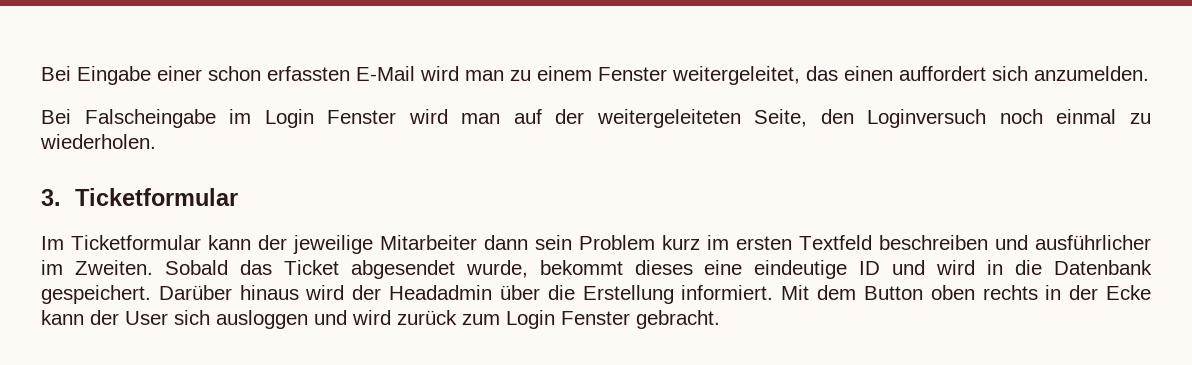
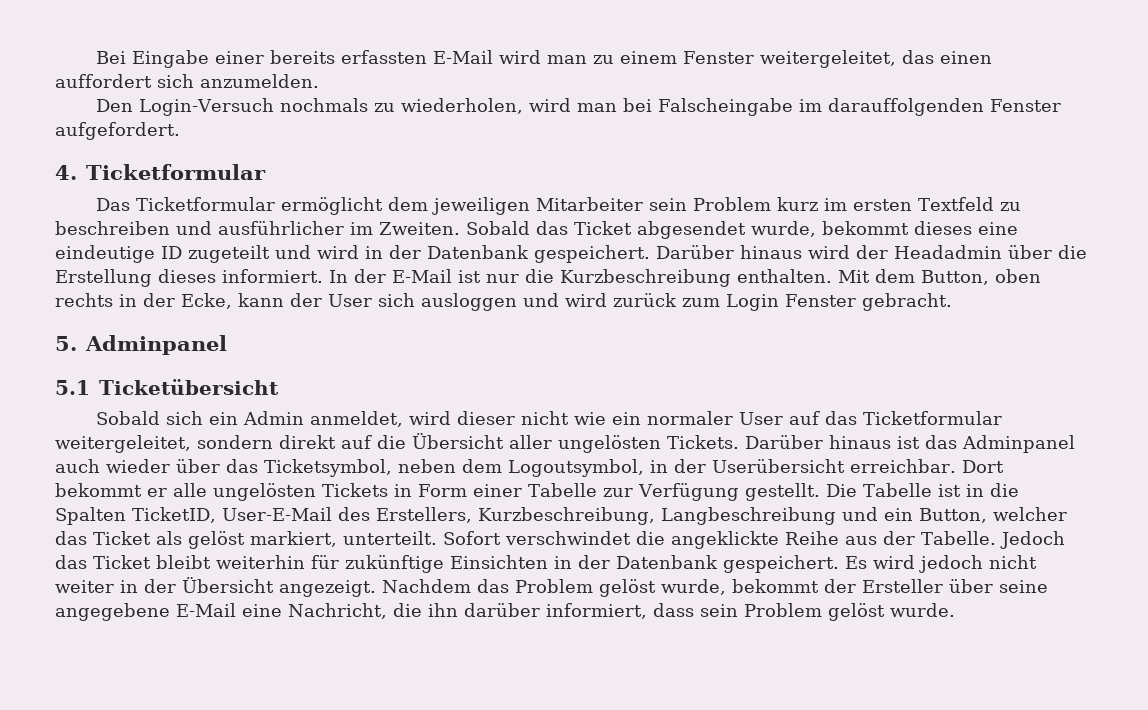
[208,66,261,81] schon -> [269,50,335,64] bereits
[41,109,1151,128] [40,134,156,149] [41,188,239,206] [41,235,528,254] Bei Falscheingabe im Login Fenster wird man auf der weitergeleiteten Seite, den Loginversuch noch einmal zu wiederholen. // 3. Ticketformular // Im Ticketformular kann der jeweilige Mitarbeiter dann -> [95,98,1061,116] [55,122,180,140] [55,164,266,180] [95,197,643,215] Den Login-Versuch nochmals zu wiederholen, wird man bei Falscheingabe im darauffolgenden Fenster aufgefordert. // 4. Ticketformular // Das Ticketformular ermöglicht dem jeweiligen Mitarbeiter
(872, 242) none -> [999,202,1021,211] zu
(881, 268) none -> [188,245,270,263] zugeteilt
[1015,260,1043,275] die -> [389,245,421,259] der
[681,285,774,300] informiert. -> [158,269,832,287] dieses informiert. In der E-Mail ist nur die Kurzbeschreibung enthalten.
[863,286,923,300] Button -> [921,270,989,285] Button,
[1106,285,1152,300] Ecke -> [181,293,232,309] Ecke,
(720, 319) none -> [55,335,227,355] [55,379,279,395] [95,411,1002,427] [55,433,1075,453] [55,459,1004,477] [55,483,1019,501] [55,507,1067,525] [55,531,1065,549] [55,555,1037,573] [55,577,1048,597] [55,603,955,621] // 5. Adminpanel // 5.1 Ticketübersicht // Sobald sich ein Admin anmeldet, wird dieser nicht wie ein normaler User auf das Ticketformular weitergeleitet, sondern direkt auf die Übersicht aller ungelösten Tickets. Darüber hinaus ist das Adminpanel auch wieder über das Ticketsymbol, neben dem Logoutsymbol, in der Userübersicht erreichbar. Dort bekommt er alle ungelösten Tickets in Form einer Tabelle zur Verfügung gestellt. Die Tabelle ist in die Spalten TicketID, User-E-Mail des Erstellers, Kurzbeschreibung, Langbeschreibung und ein Button, welcher das Ticket als gelöst markiert, unterteilt. Sofort verschwindet die angeklickte Reihe aus der Tabelle. Jedoch das Ticket bleibt weiterhin für zukünftige Einsichten in der Datenbank gespeichert. Es wird jedoch nicht weiter in der Übersicht angezeigt. Nachdem das Problem gelöst wurde, bekommt der Ersteller über seine angegebene E-Mail eine Nachricht, die ihn darüber informiert, dass sein Problem gelöst wurde.

